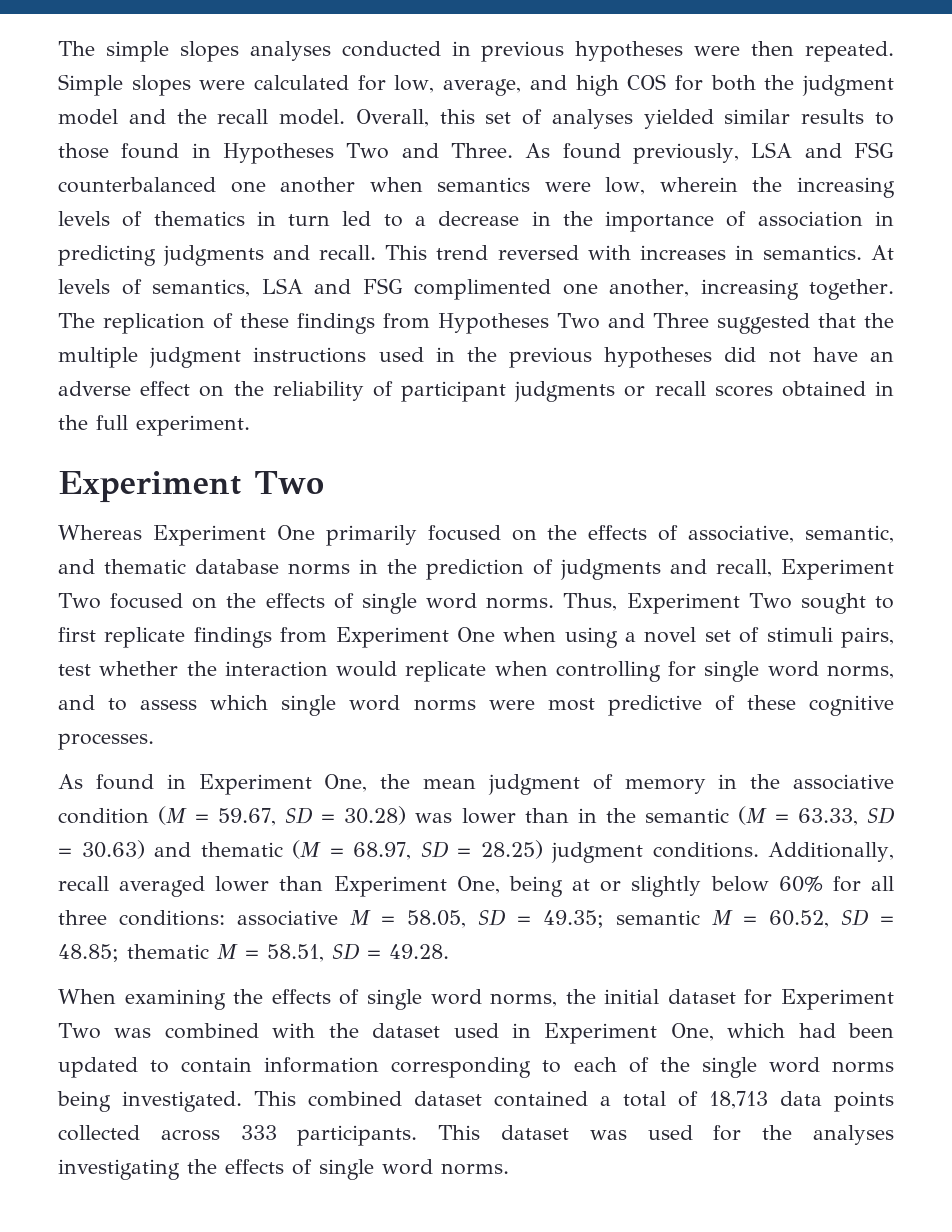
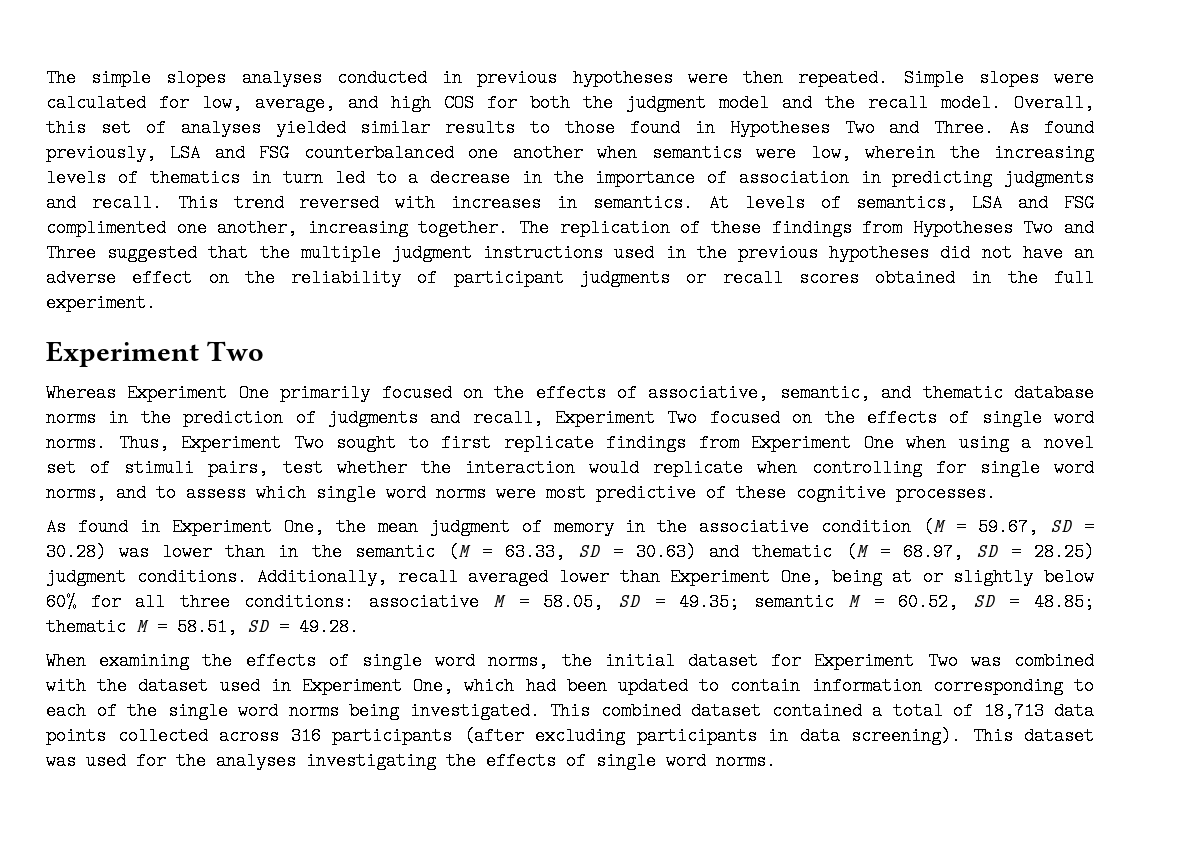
[240,1125,418,1146] 333 participants. -> [290,727,961,745] 316 participants (after excluding participants in data screening).

